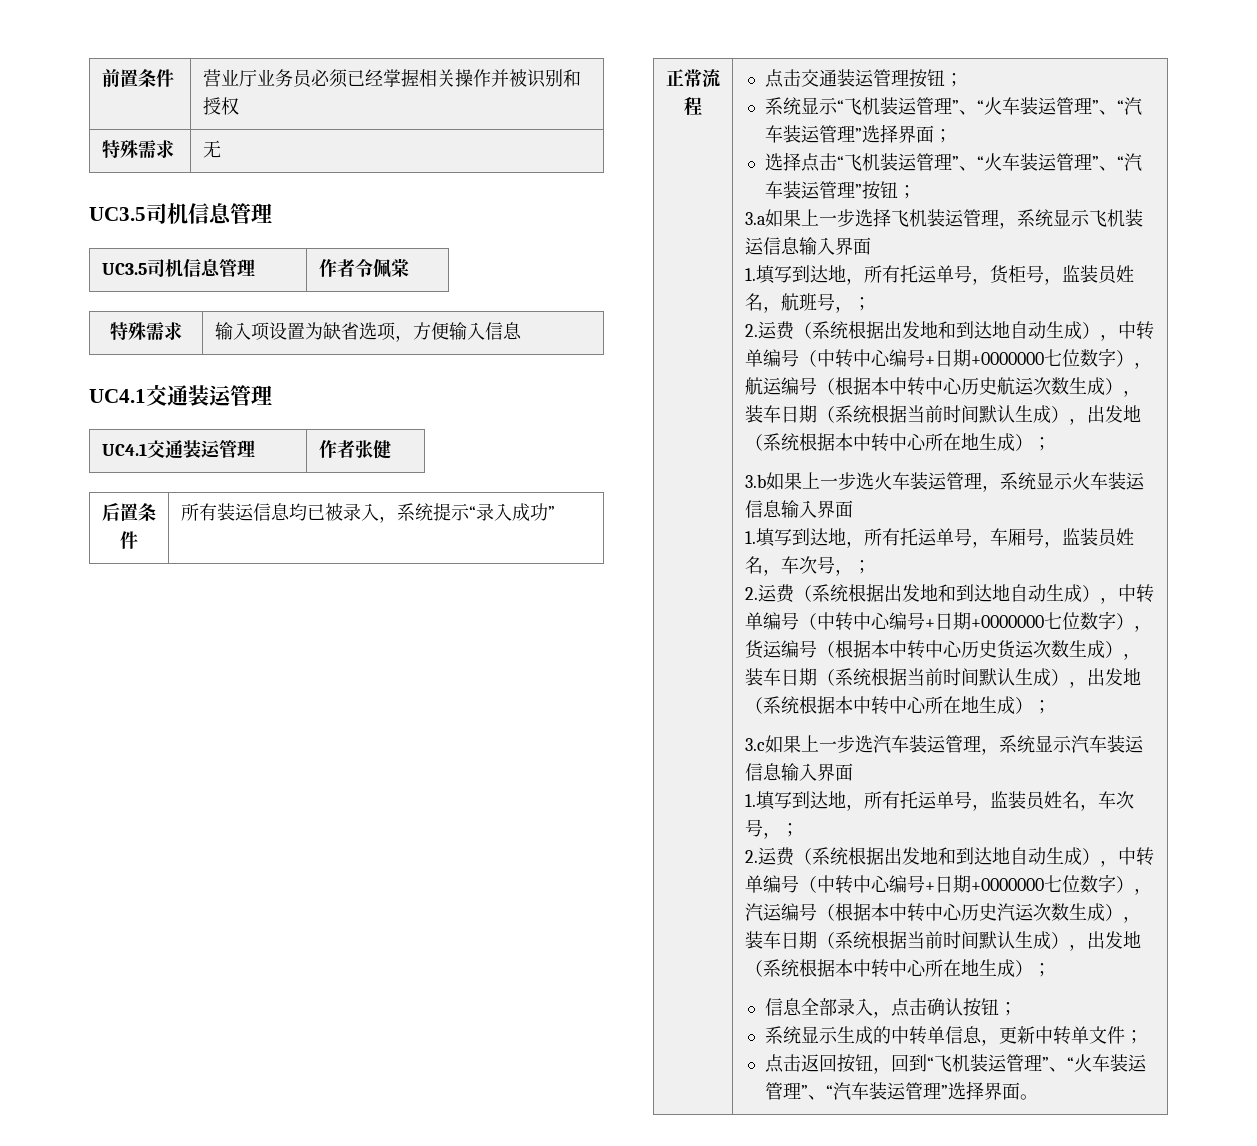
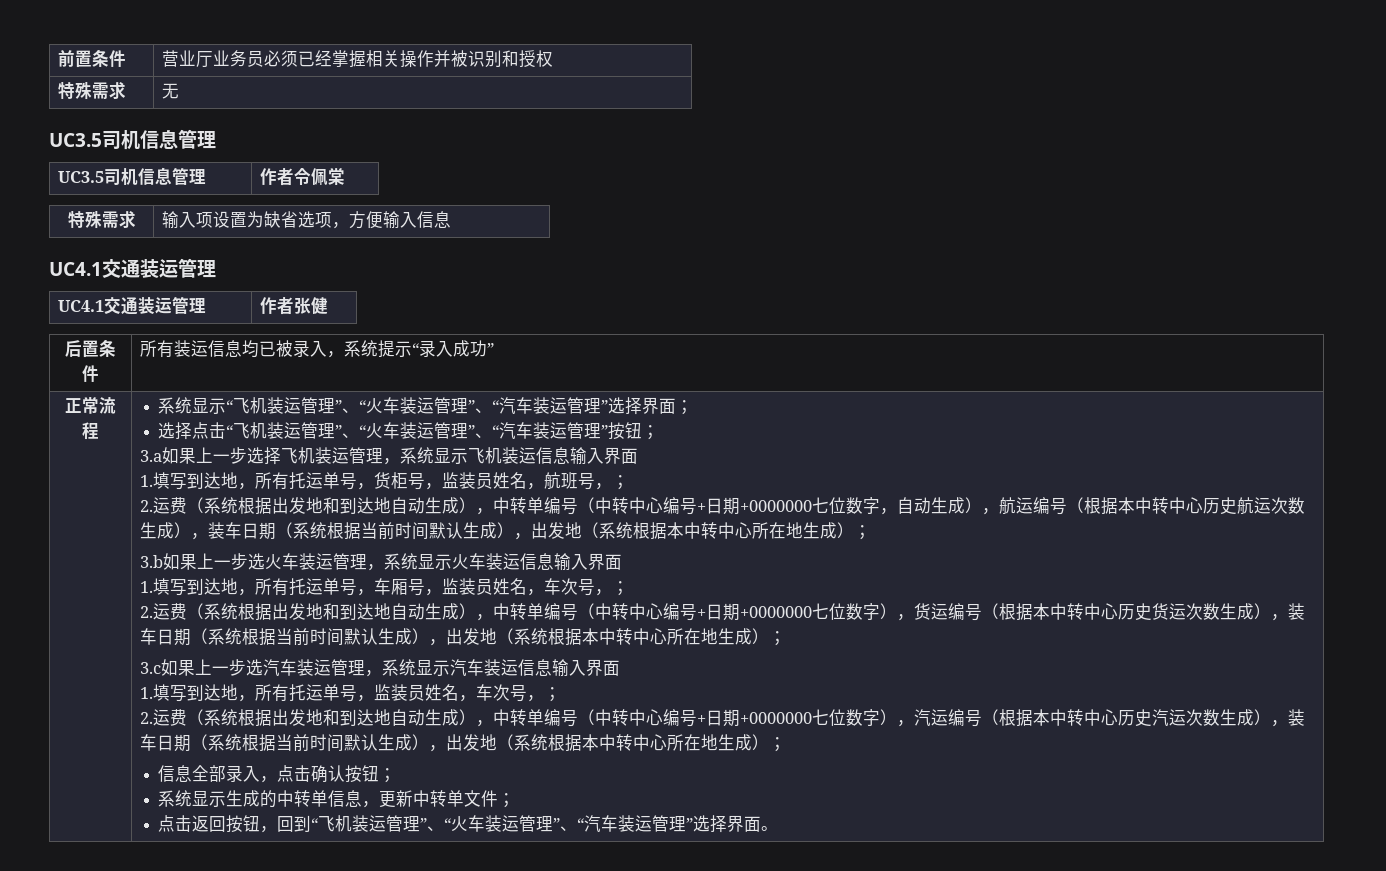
[764,69,963,88] 点击交通装运管理按钮； // -> (99, 431) none
(1116, 357) none -> [880,497,966,515] ，自动生成

